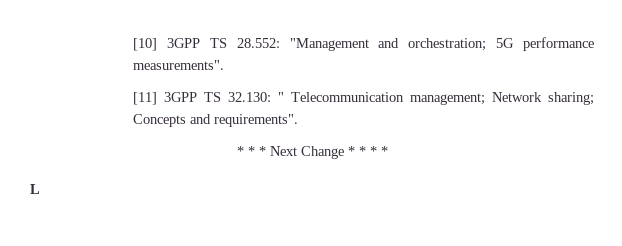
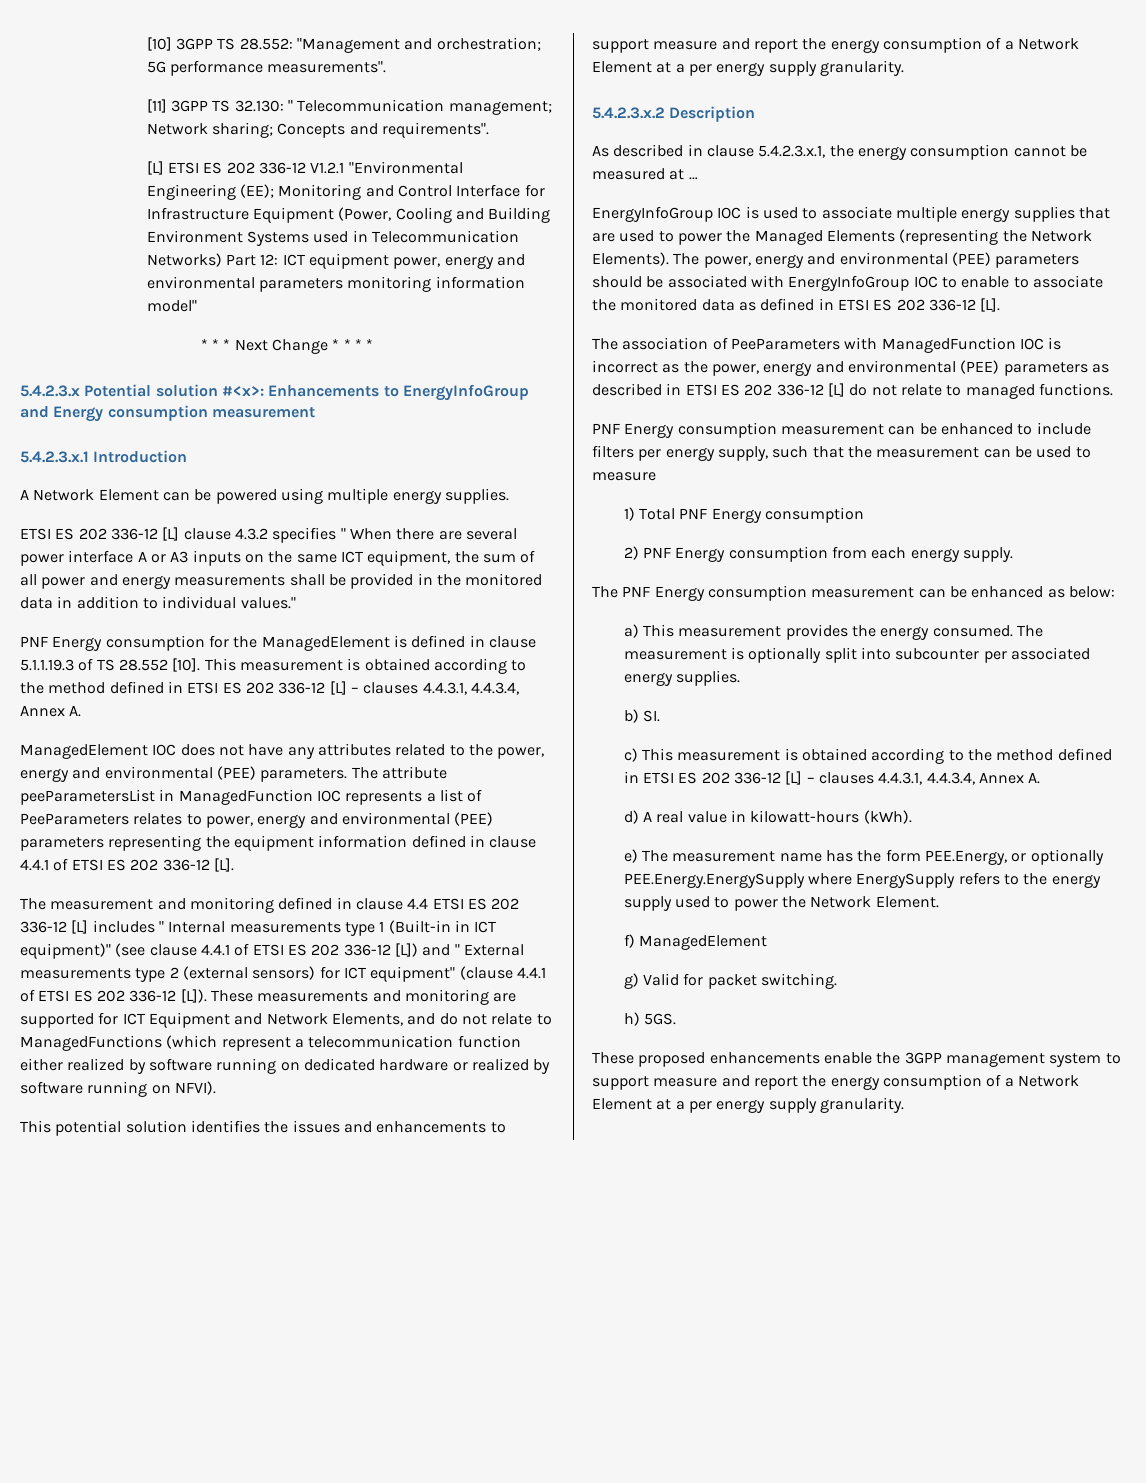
(299, 120) none -> [146,161,463,175] [146,184,545,200] [146,207,551,223] [146,230,519,246] [146,253,525,269] [146,276,525,292] [146,300,197,312] // [L] ETSI ES 202 336-12 V1.2.1 "Environmental Engineering (EE); Monitoring and Control Interface for Infrastructure Equipment (Power, Cooling and Building Environment Systems used in Telecommunication Networks) Part 12: ICT equipment power, energy and environmental parameters monitoring information model"
[30,184,40,194] L -> [20,384,529,401] [20,405,315,422] [20,450,188,463] [20,488,509,504] [20,527,517,543] [20,550,536,566] [20,573,543,589] [20,596,296,609] [20,635,536,651] [20,658,527,674] [20,681,519,695] [20,705,82,717] [20,743,545,759] [20,766,447,782] [20,789,483,805] [20,812,494,828] [20,835,537,851] [20,858,234,872] [20,897,520,913] [20,920,497,936] [20,943,524,959] [20,966,546,982] [20,989,517,1005] [20,1012,552,1028] [20,1035,521,1051] [20,1058,551,1074] [20,1081,216,1097] [20,1120,506,1136] [592,37,1079,53] [592,60,904,76] [592,106,756,122] [592,144,1087,160] [592,168,698,180] [592,206,1110,222] [592,229,1092,245] [592,252,1080,268] [592,275,1103,291] [592,298,1001,312] [592,337,1062,353] [592,360,1109,376] [592,383,1113,399] [592,422,1091,438] [592,445,1091,461] [592,472,656,481] [623,507,864,523] [623,546,1013,562] [592,585,1115,601] [623,624,1043,640] [623,647,1090,663] [623,670,740,686] [623,709,660,723] [623,748,1112,764] [623,771,1041,785] [623,810,912,824] [623,849,1104,865] [623,872,1101,888] [623,896,939,911] [623,934,767,950] [623,973,837,989] [623,1012,676,1026] [592,1052,1121,1067] [592,1074,1079,1090] [592,1097,904,1113] 5.4.2.3.x Potential solution #<x>: Enhancements to EnergyInfoGroup and Energy consumption measurement // 5.4.2.3.x.1 Introduction // A Network Element can be powered using multiple energy supplies. // ETSI ES 202 336-12 [L] clause 4.3.2 specifies " When there are several power interface A or A3 inputs on the same ICT equipment, the sum of all power and energy measurements shall be provided in the monitored data in addition to individual values." // PNF Energy consumption for the ManagedElement is defined in clause 5.1.1.19.3 of TS 28.552 [10]. This measurement is obtained according to the method defined in ETSI ES 202 336-12 [L] – clauses 4.4.3.1, 4.4.3.4, Annex A. // ManagedElement IOC does not have any attributes related to the power, energy and environmental (PEE) parameters. The attribute peeParametersList in ManagedFunction IOC represents a list of PeeParameters relates to power, energy and environmental (PEE) parameters representing the equipment information defined in clause 4.4.1 of ETSI ES 202 336-12 [L]. // The measurement and monitoring defined in clause 4.4 ETSI ES 202 336-12 [L] includes " Internal measurements type 1 (Built-in in ICT equipment)" (see clause 4.4.1 of ETSI ES 202 336-12 [L]) and " External measurements type 2 (external sensors) for ICT equipment" (clause 4.4.1 of ETSI ES 202 336-12 [L]). These measurements and monitoring are supported for ICT Equipment and Network Elements, and do not relate to ManagedFunctions (which represent a telecommunication function either realized by software running on dedicated hardware or realized by software running on NFVI). // This potential solution identifies the issues and enhancements to support measure and report the energy consumption of a Network Element at a per energy supply granularity. // 5.4.2.3.x.2 Description // As described in clause 5.4.2.3.x.1, the energy consumption cannot be measured at … // EnergyInfoGroup IOC is used to associate multiple energy supplies that are used to power the Managed Elements (representing the Network Elements). The power, energy and environmental (PEE) parameters should be associated with EnergyInfoGroup IOC to enable to associate the monitored data as defined in ETSI ES 202 336-12 [L]. // The association of PeeParameters with ManagedFunction IOC is incorrect as the power, energy and environmental (PEE) parameters as described in ETSI ES 202 336-12 [L] do not relate to managed functions. // PNF Energy consumption measurement can be enhanced to include filters per energy supply, such that the measurement can be used to measure // 1) Total PNF Energy consumption // 2) PNF Energy consumption from each energy supply. // The PNF Energy consumption measurement can be enhanced as below: // a) This measurement provides the energy consumed. The measurement is optionally split into subcounter per associated energy supplies. // b) SI. // c) This measurement is obtained according to the method defined in ETSI ES 202 336-12 [L] – clauses 4.4.3.1, 4.4.3.4, Annex A. // d) A real value in kilowatt-hours (kWh). // e) The measurement name has the form PEE.Energy, or optionally PEE.Energy.EnergySupply where EnergySupply refers to the energy supply used to power the Network Element. // f) ManagedElement // g) Valid for packet switching. // h) 5GS. // These proposed enhancements enable the 3GPP management system to support measure and report the energy consumption of a Network Element at a per energy supply granularity.

